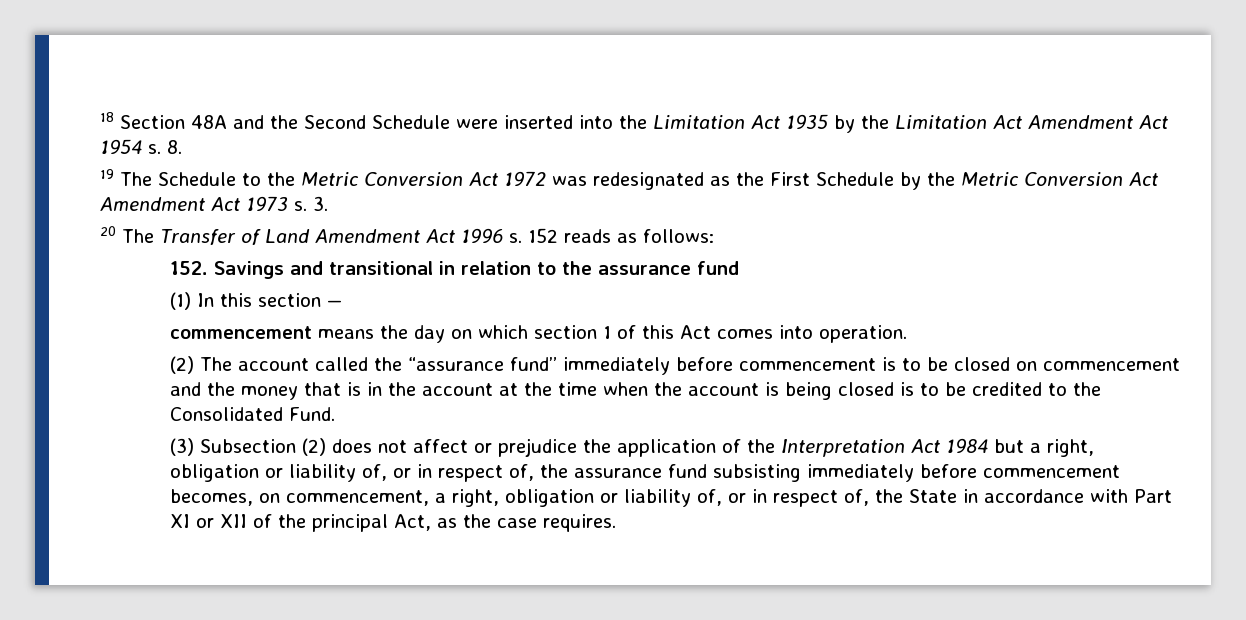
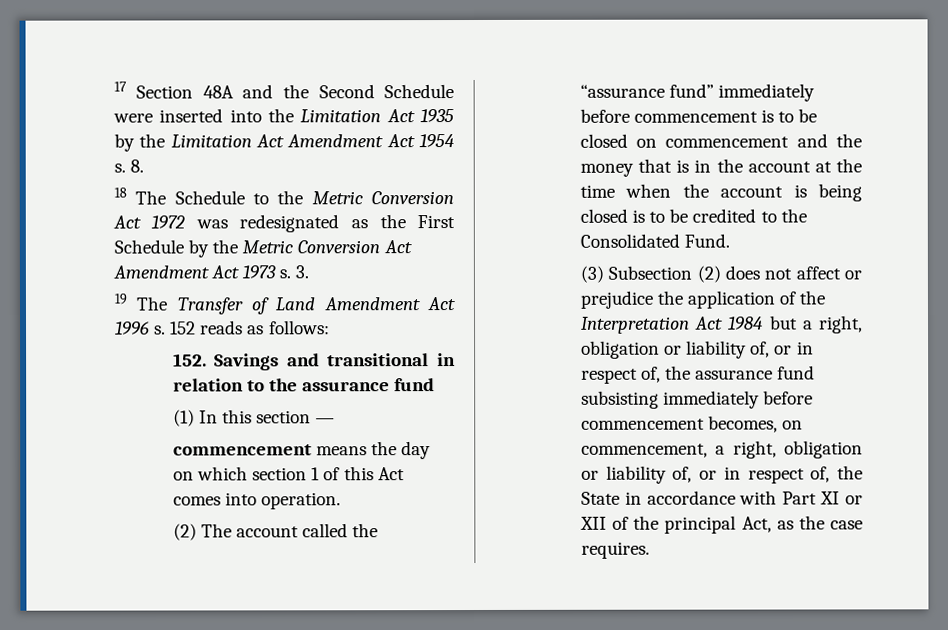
[100,112,115,122] 18 -> [113,81,127,92] 17
[100,169,115,179] 19 -> [113,187,127,198] 18
[100,226,117,236] 20 -> [113,293,127,305] 19

